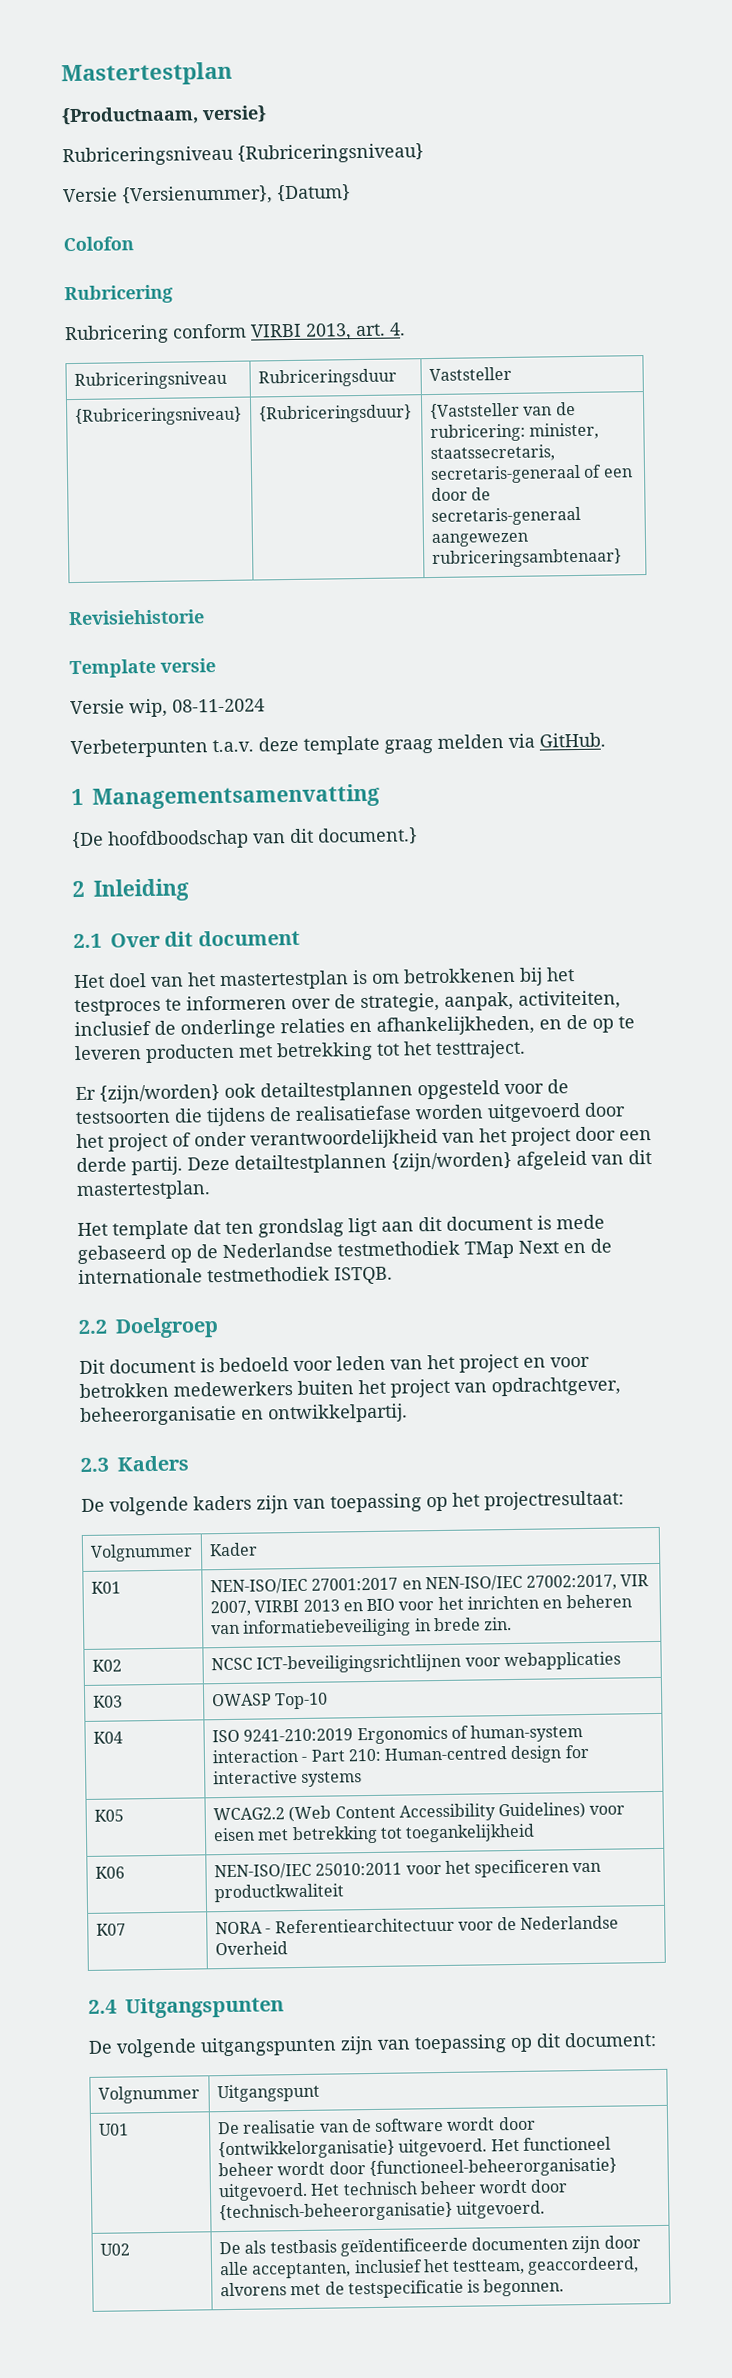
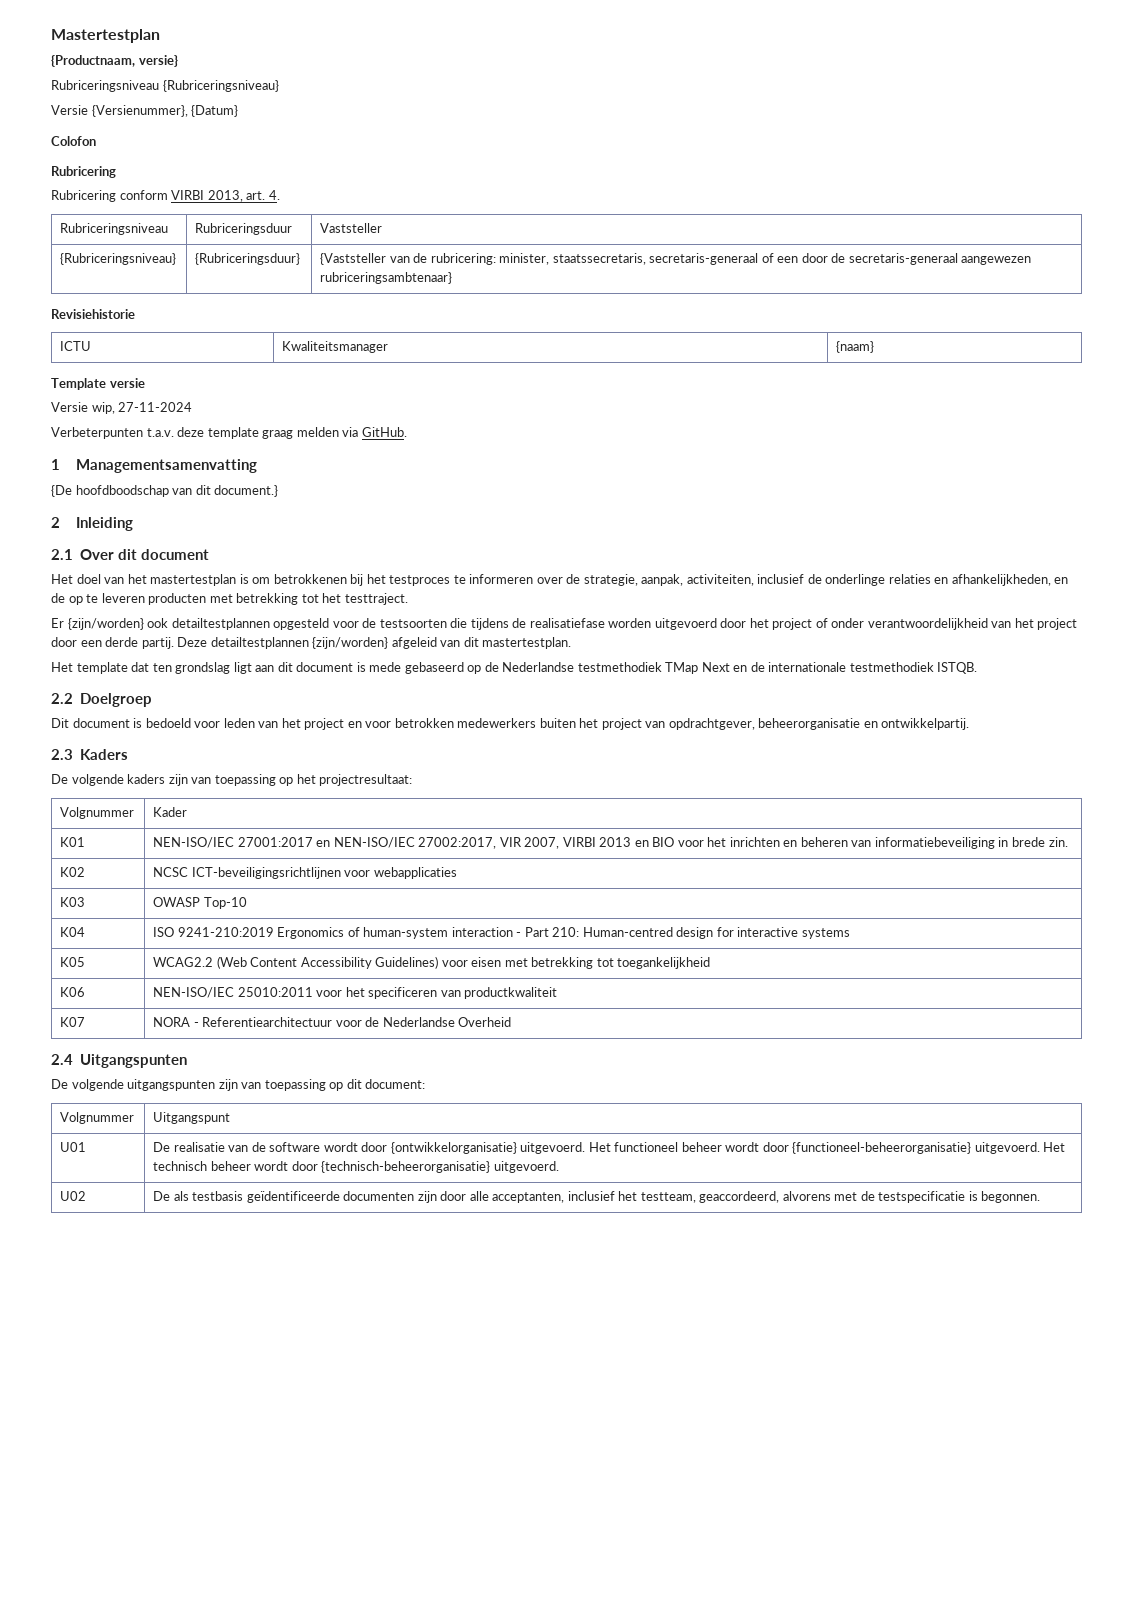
(205, 617) none -> [60,341,92,351] [282,341,389,353] [836,341,875,353] // ICTU | Kwaliteitsmanager | {naam}
[172,698,265,713] 08-11-2024 -> [118,402,193,412] 27-11-2024

